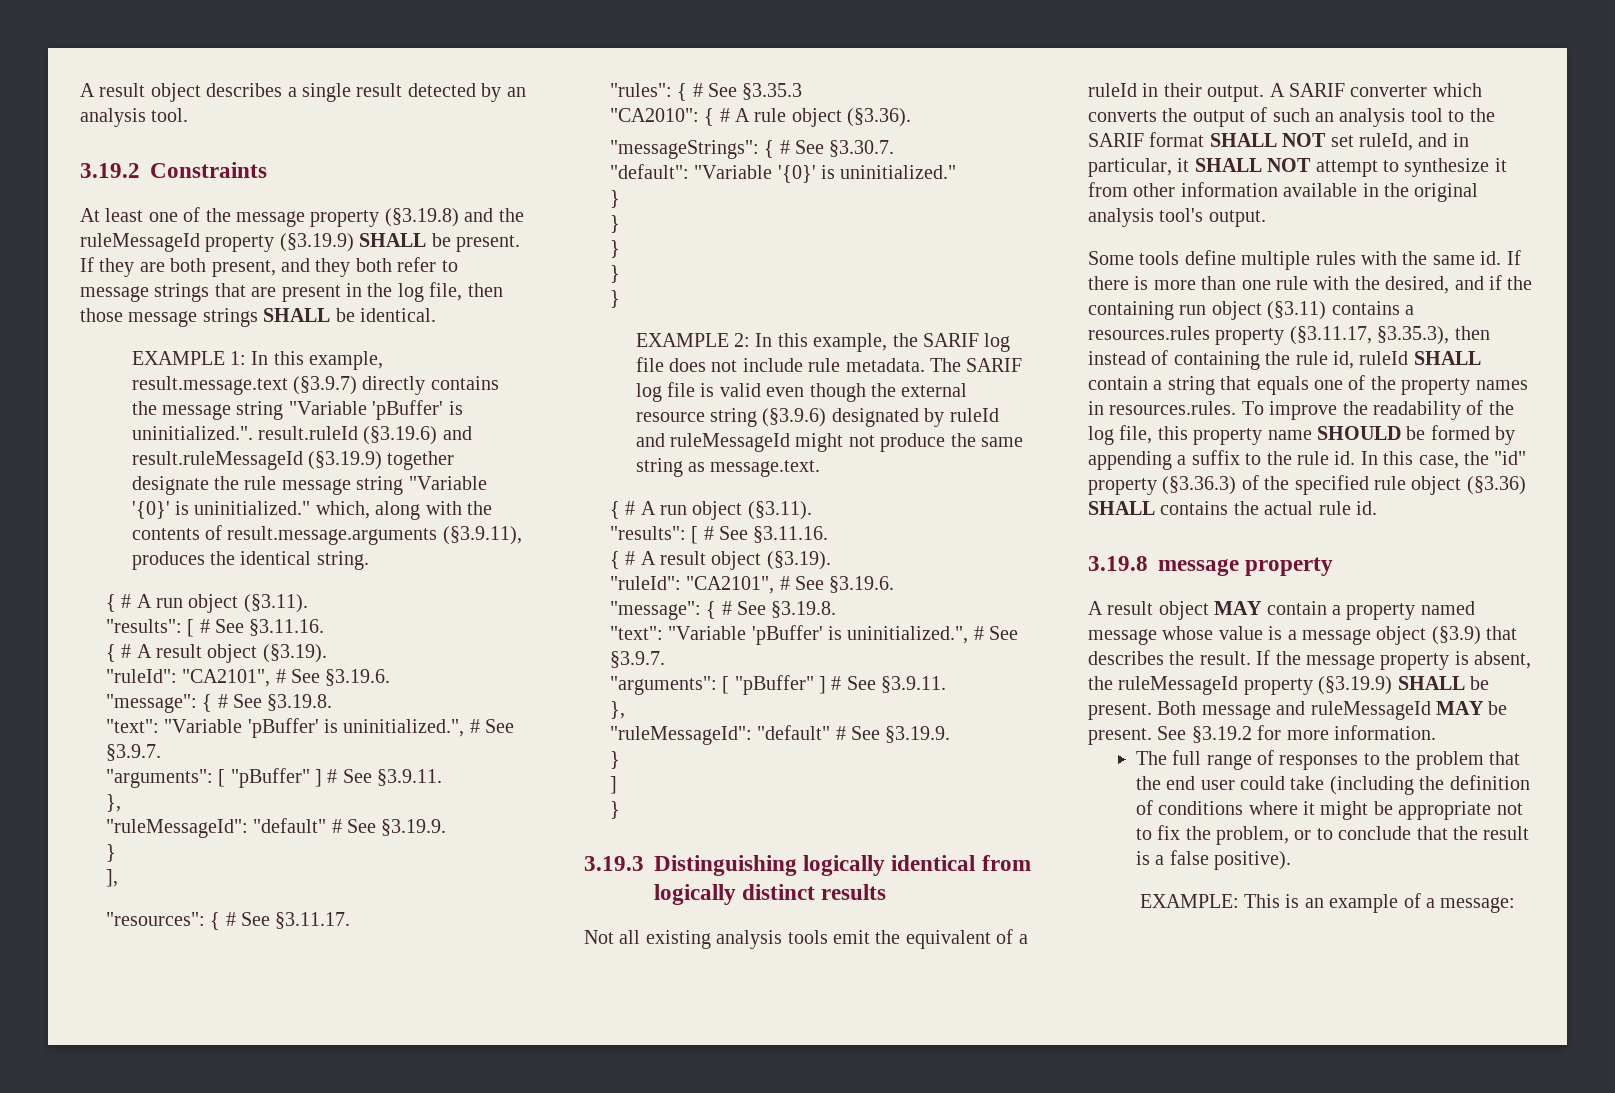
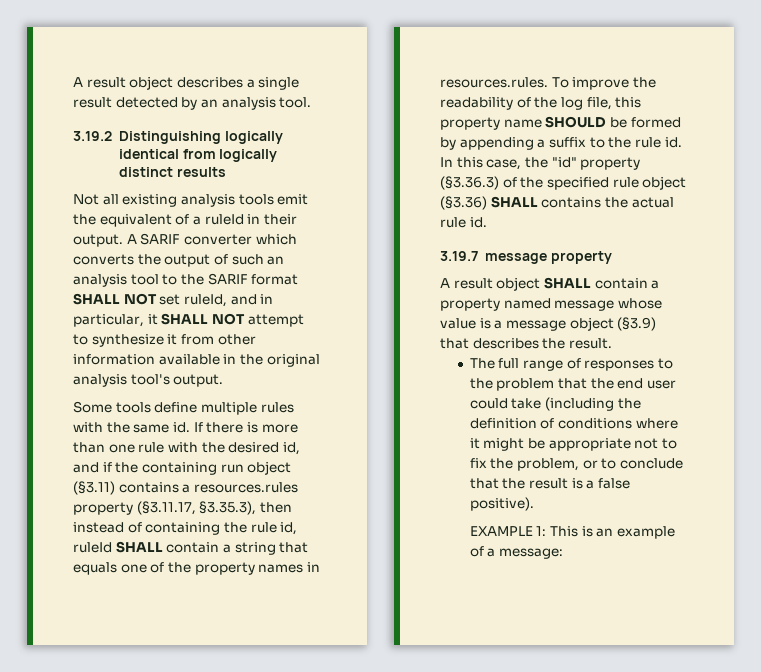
[150,162,267,178] [80,207,524,227] [80,233,520,252] [80,257,458,277] [80,282,503,302] [80,308,436,327] [131,351,384,370] [131,376,499,395] [131,400,463,420] [131,426,472,445] [131,451,455,470] [131,476,487,495] [131,501,492,520] [131,525,522,545] [131,551,369,570] [105,594,308,613] [105,619,325,637] [105,644,327,663] [105,669,391,687] [105,694,333,713] [105,718,515,738] [105,744,161,761] [105,768,443,788] [105,794,121,812] [105,818,447,838] [105,844,116,862] [105,869,118,887] [105,912,351,930] [609,83,803,101] [609,108,912,127] [609,140,895,159] [609,164,957,183] [609,190,620,208] [609,215,620,233] [609,240,620,258] [609,265,620,283] [609,290,620,308] [635,333,1011,352] [635,357,1023,372] [635,382,968,402] [635,408,999,427] [635,433,1023,452] [635,458,821,477] [609,501,812,520] [609,526,829,544] [609,551,831,570] [609,576,895,594] [609,601,837,620] [609,625,1019,645] [609,651,665,668] [609,675,947,695] [609,701,625,719] [609,725,951,745] [609,751,620,769] [609,776,617,794] [609,801,620,819] [584,856,644,871] Constraints // At least one of the message property (§3.19.8) and the ruleMessageId property (§3.19.9) SHALL be present. If they are both present, and they both refer to message strings that are present in the log file, then those message strings SHALL be identical. // EXAMPLE 1: In this example, result.message.text (§3.9.7) directly contains the message string "Variable 'pBuffer' is uninitialized.". result.ruleId (§3.19.6) and result.ruleMessageId (§3.19.9) together designate the rule message string "Variable '{0}' is uninitialized." which, along with the contents of result.message.arguments (§3.9.11), produces the identical string. // { # A run object (§3.11). // "results": [ # See §3.11.16. // { # A result object (§3.19). // "ruleId": "CA2101", # See §3.19.6. // "message": { # See §3.19.8. // "text": "Variable 'pBuffer' is uninitialized.", # See §3.9.7. // "arguments": [ "pBuffer" ] # See §3.9.11. // }, // "ruleMessageId": "default" # See §3.19.9. // } // ], // "resources": { # See §3.11.17. // "rules": { # See §3.35.3 // "CA2010": { # A rule object (§3.36). // "messageStrings": { # See §3.30.7. // "default": "Variable '{0}' is uninitialized." // } // } // } // } // } // EXAMPLE 2: In this example, the SARIF log file does not include rule metadata. The SARIF log file is valid even though the external resource string (§3.9.6) designated by ruleId and ruleMessageId might not produce the same string as message.text. // { # A run object (§3.11). // "results": [ # See §3.11.16. // { # A result object (§3.19). // "ruleId": "CA2101", # See §3.19.6. // "message": { # See §3.19.8. // "text": "Variable 'pBuffer' is uninitialized.", # See §3.9.7. // "arguments": [ "pBuffer" ] # See §3.9.11. // }, // "ruleMessageId": "default" # See §3.19.9. // } // ] // } // 3.19.3 -> (112, 136) none
[1385,276,1450,294] desired, -> [228,442,300,455] desired id,
[1088,556,1148,571] 3.19.8 -> [440,251,478,261] 3.19.7
[1214,601,1263,615] MAY -> [543,277,591,289] SHALL
[1256,650,1532,670] [1088,676,1489,695] [1088,701,1508,720] [1088,725,1436,745] If the message property is absent, the ruleMessageId property (§3.19.9) SHALL be present. Both message and ruleMessageId MAY be present. See §3.19.2 for more information. -> (612, 343) none
[1139,894,1239,908] EXAMPLE: -> [469,526,547,536] EXAMPLE 1:

